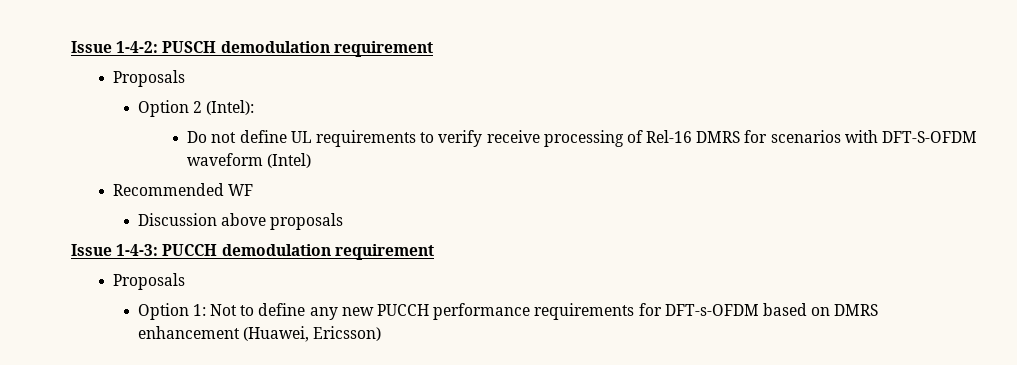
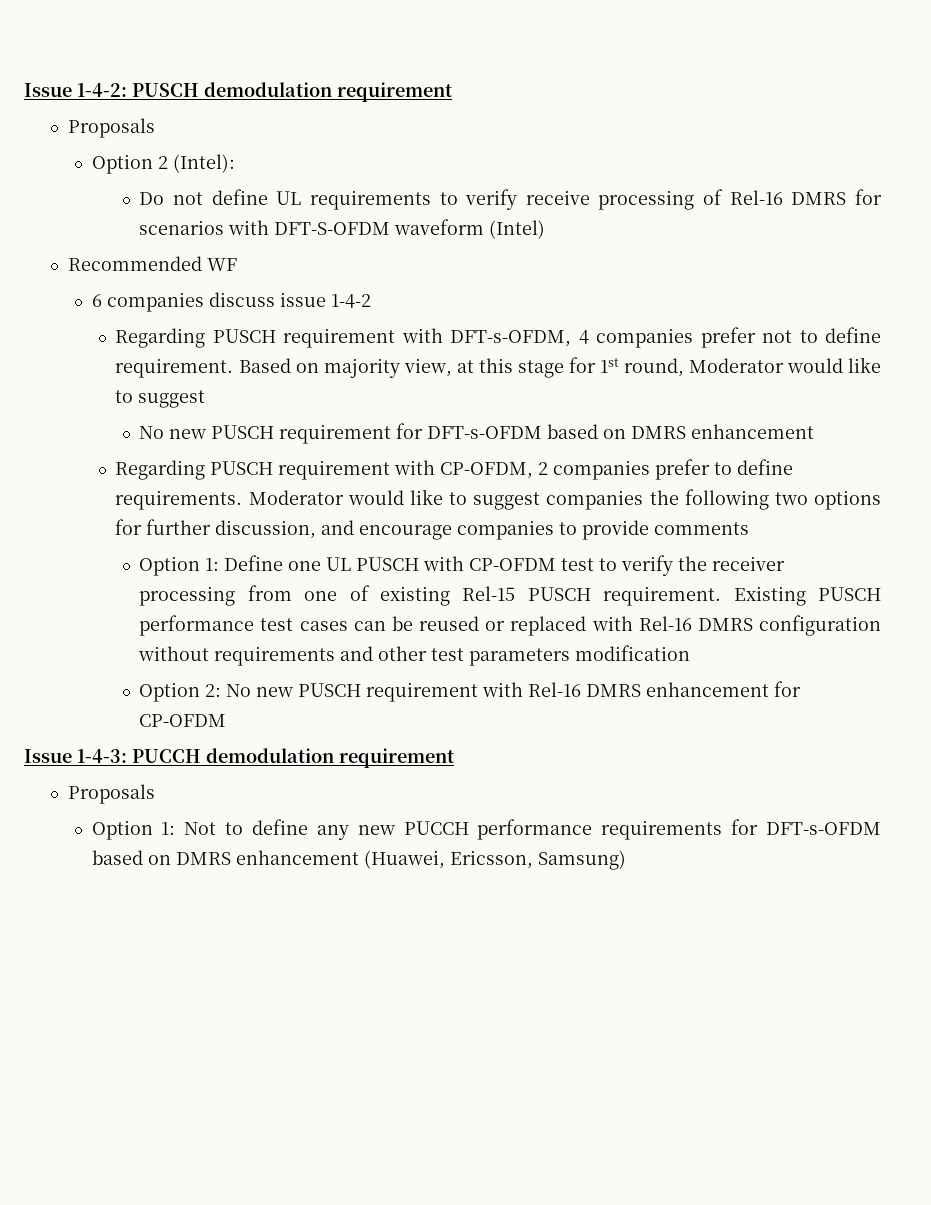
[137,213,344,230] Discussion above proposals -> [91,292,371,312] [115,327,881,348] [115,357,881,378] [115,390,206,408] [139,423,815,444] [115,459,794,480] [115,489,881,510] [115,519,750,540] [139,555,786,576] [139,585,881,606] [139,615,881,636] [138,645,691,666] [139,681,802,702] [139,714,227,727] 6 companies discuss issue 1-4-2 // Regarding PUSCH requirement with DFT-s-OFDM, 4 companies prefer not to define requirement. Based on majority view, at this stage for 1st round, Moderator would like to suggest // No new PUSCH requirement for DFT-s-OFDM based on DMRS enhancement // Regarding PUSCH requirement with CP-OFDM, 2 companies prefer to define requirements. Moderator would like to suggest companies the following two options for further discussion, and encourage companies to provide comments // Option 1: Define one UL PUSCH with CP-OFDM test to verify the receiver processing from one of existing Rel-15 PUSCH requirement. Existing PUSCH performance test cases can be reused or replaced with Rel-16 DMRS configuration without requirements and other test parameters modification // Option 2: No new PUSCH requirement with Rel-16 DMRS enhancement for CP-OFDM
[313,326,382,341] Ericsson) -> [449,850,626,870] Ericsson, Samsung)

